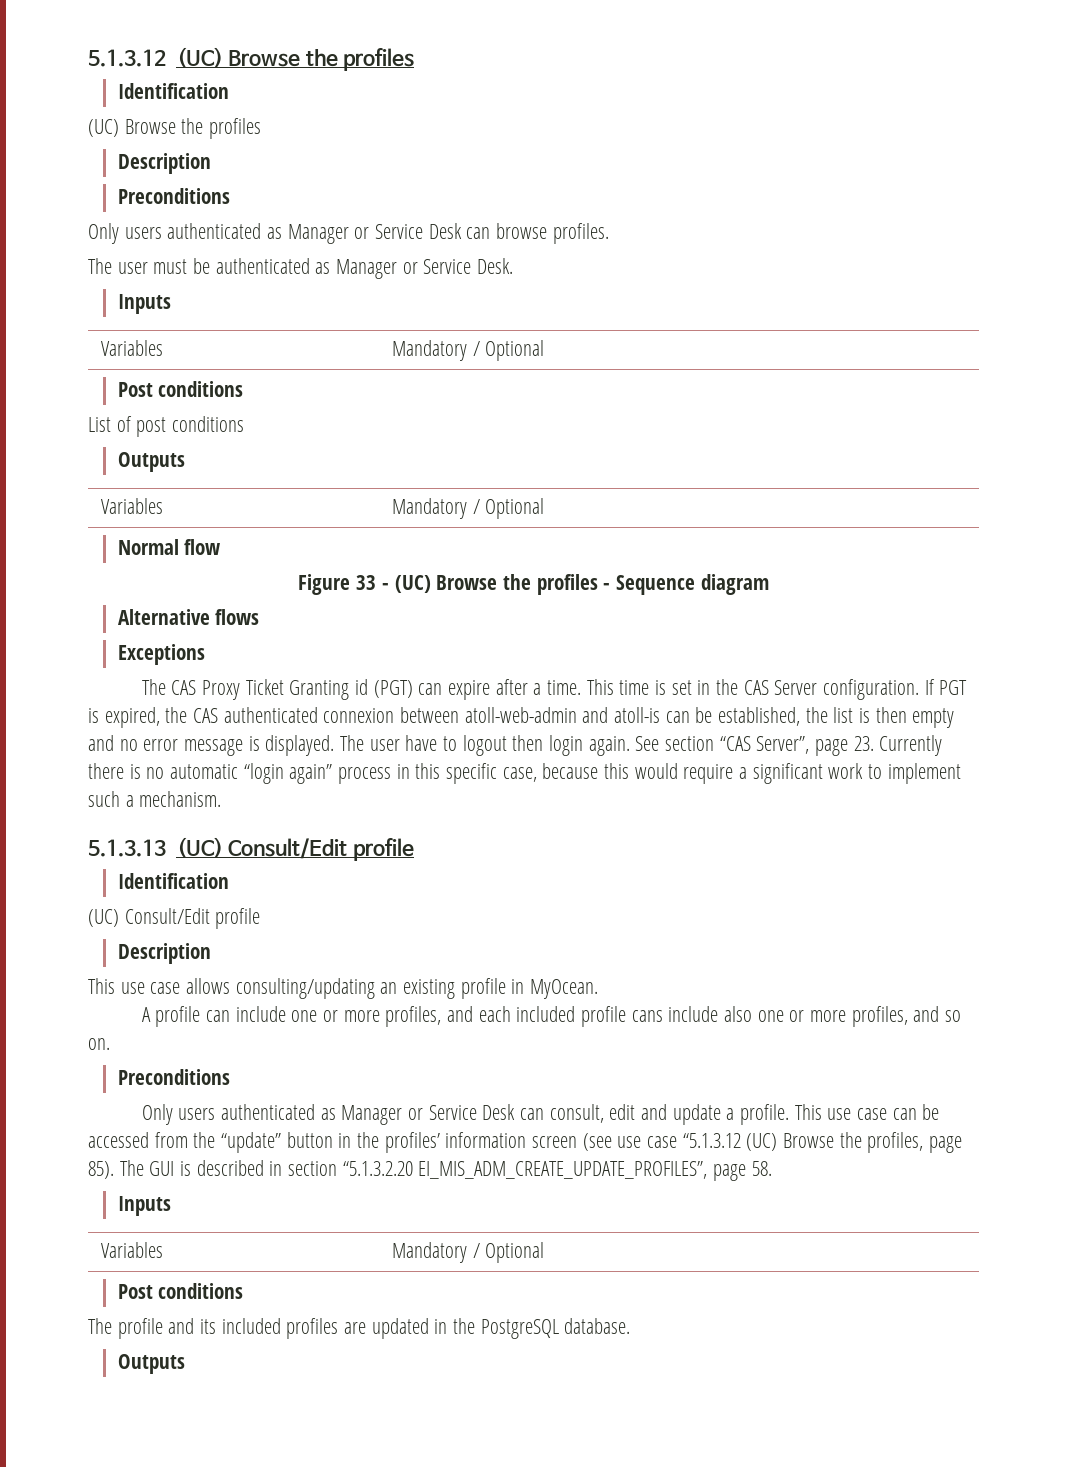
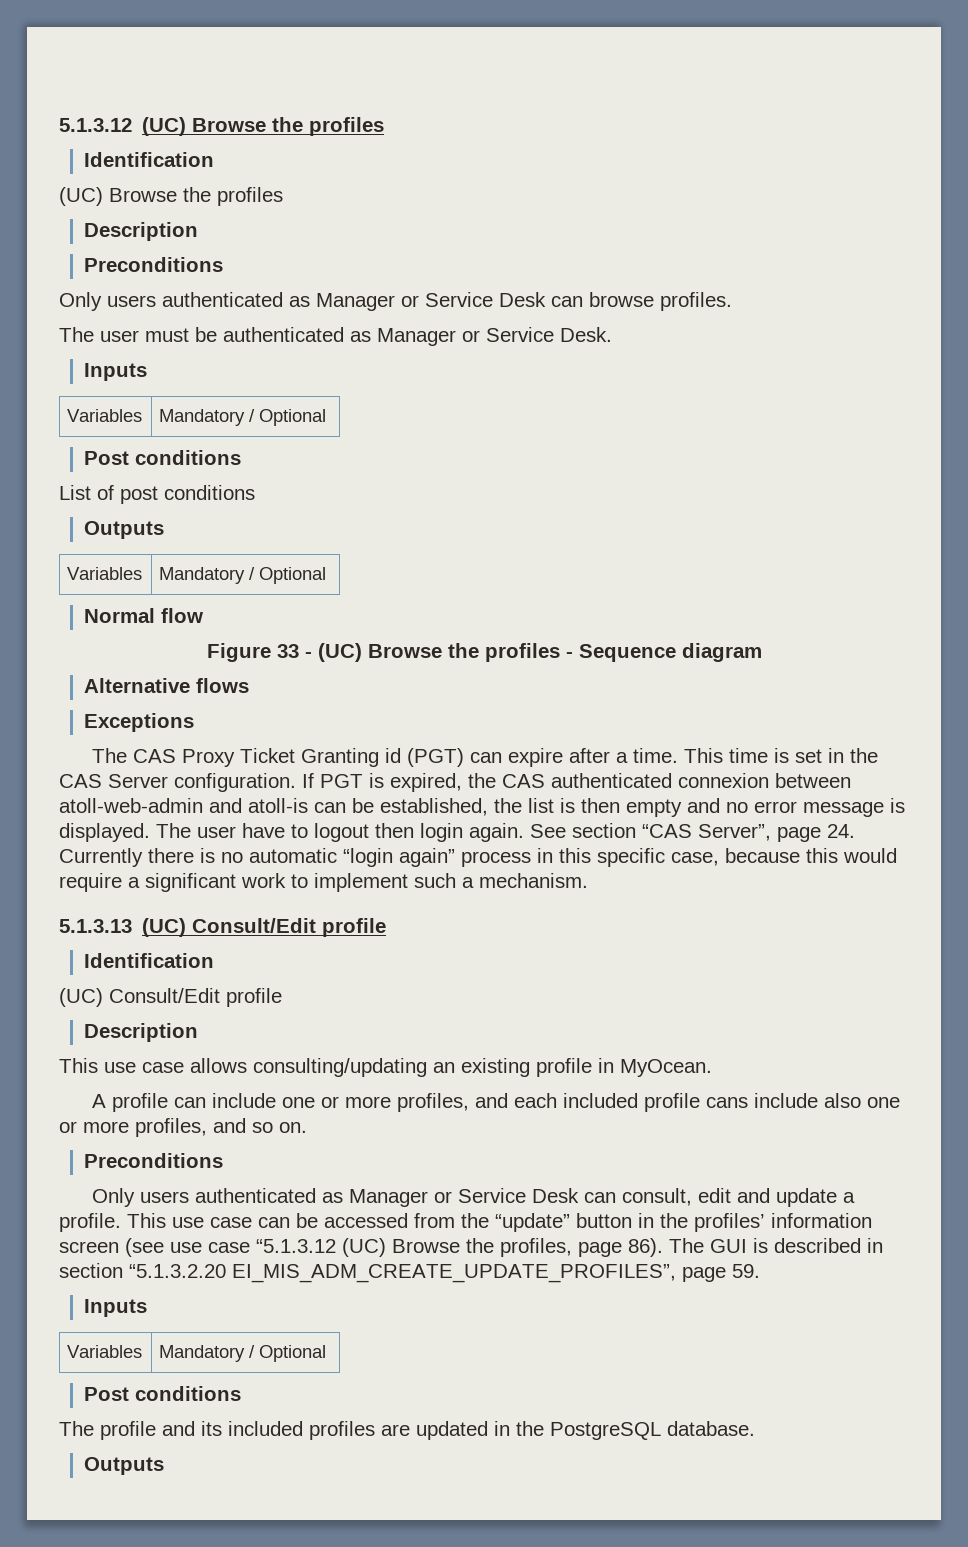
[853,736,874,751] 23. -> [827,824,855,838] 24.
[88,1161,114,1179] 85). -> [628,1238,663,1257] 86).
[751,1161,772,1176] 58. -> [732,1264,760,1278] 59.

